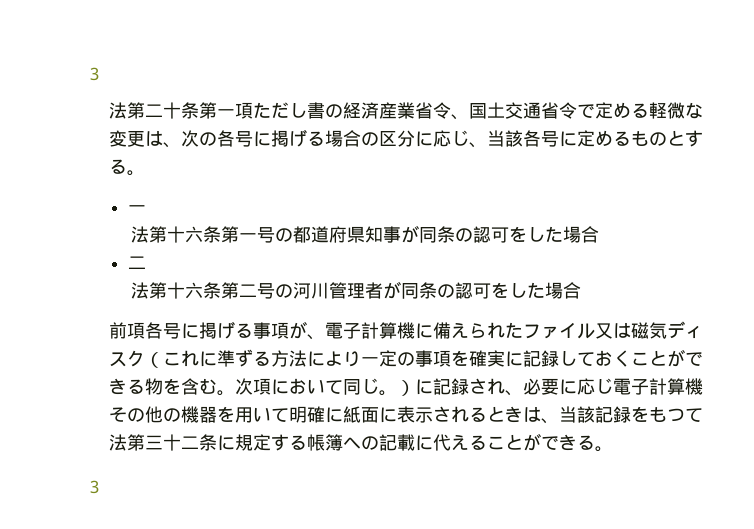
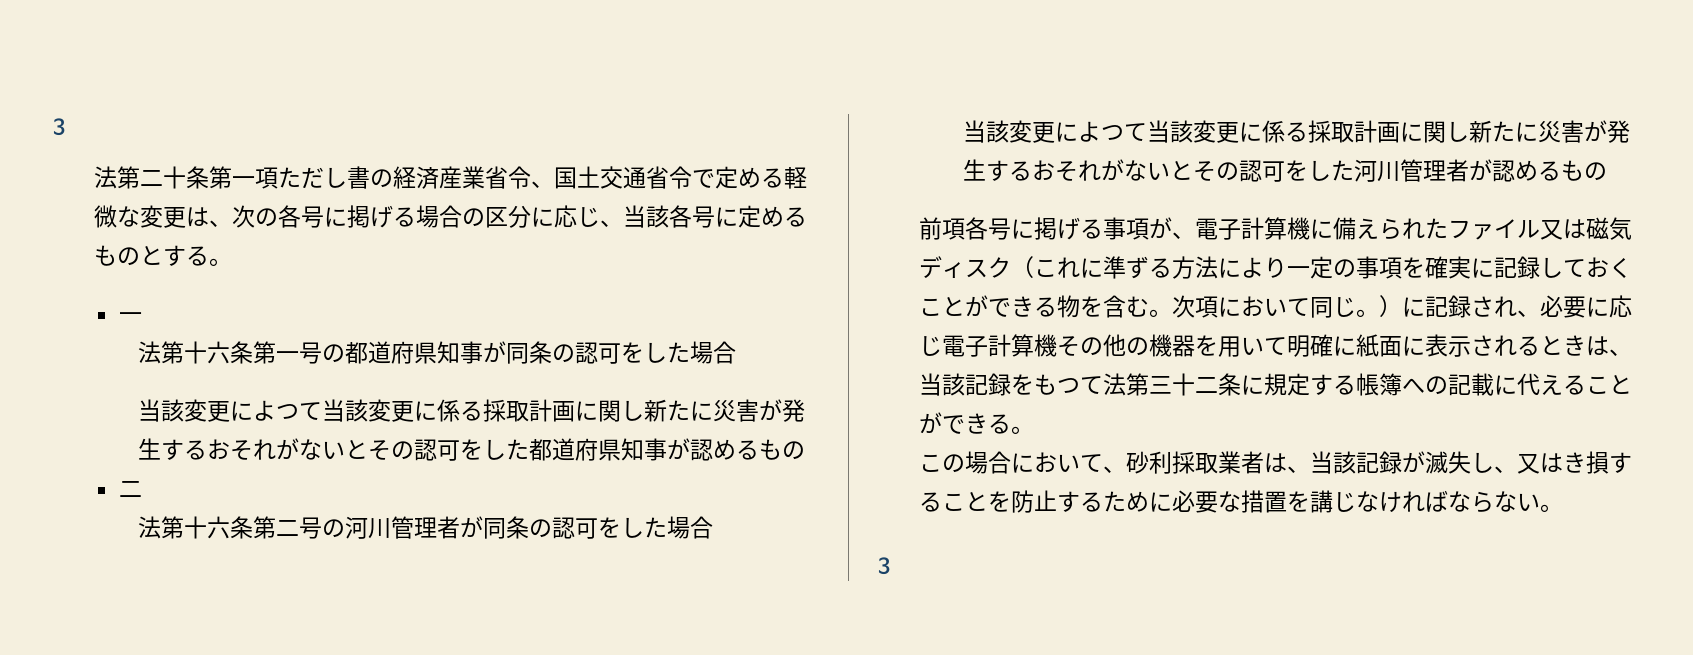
(600, 234) none -> [137,399,805,422] [137,438,805,461] // 当該変更によつて当該変更に係る採取計画に関し新たに災害が発生するおそれがないとその認可をした都道府県知事が認めるもの
(582, 290) none -> [962,120,1630,143] [962,159,1607,182] // 当該変更によつて当該変更に係る採取計画に関し新たに災害が発生するおそれがないとその認可をした河川管理者が認めるもの
(613, 449) none -> [918,451,1632,474] [918,490,1563,513] // この場合において、砂利採取業者は、当該記録が滅失し、又はき損することを防止するために必要な措置を講じなければならない。

